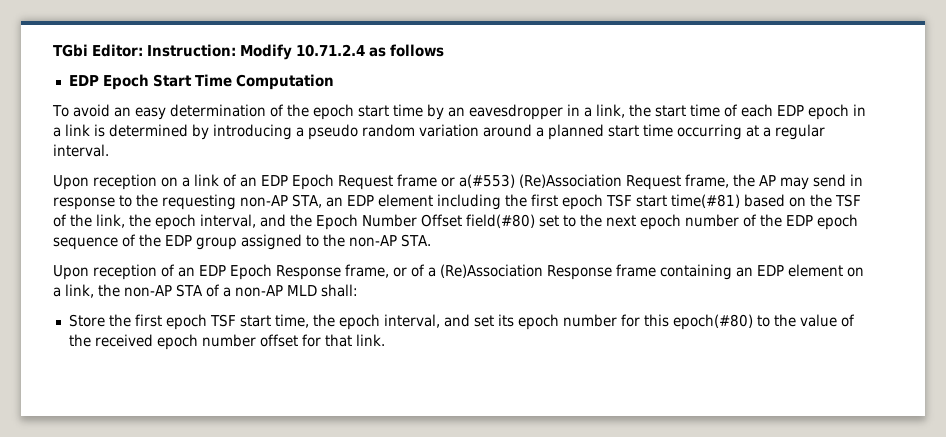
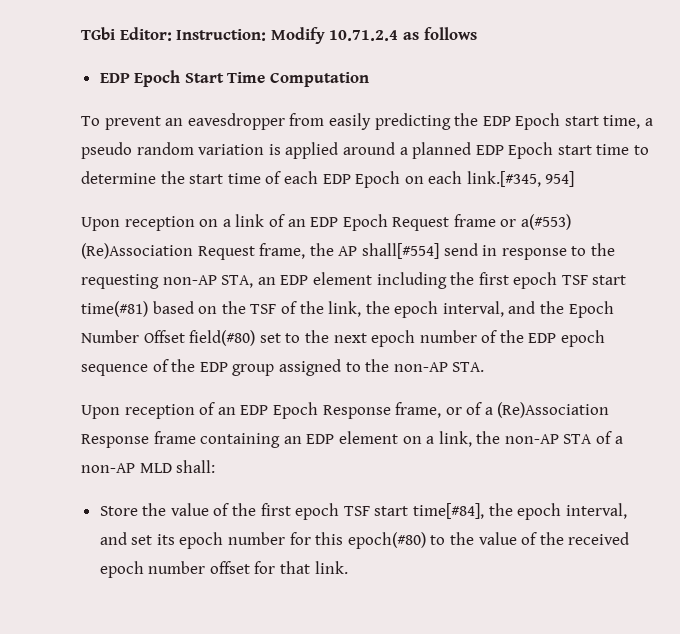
[72,104,625,120] avoid an easy determination of the epoch start time by an eavesdropper in a link, -> [104,113,654,130] [81,142,650,159] [81,171,156,184] prevent an eavesdropper from easily predicting the EDP Epoch start time, a pseudo random variation is applied around a planned EDP Epoch start time to determine
[807,104,866,120] [53,124,825,140] [53,144,109,157] epoch in a link is determined by introducing a pseudo random variation around a planned start time occurring at a regular interval. -> [355,171,575,188] Epoch on each link.[#345, 954]
[780,177,809,190] may -> [361,243,439,259] shall[#554]
[134,314,309,330] first epoch TSF start time, -> [170,503,485,520] value of the first epoch TSF start time[#84],

